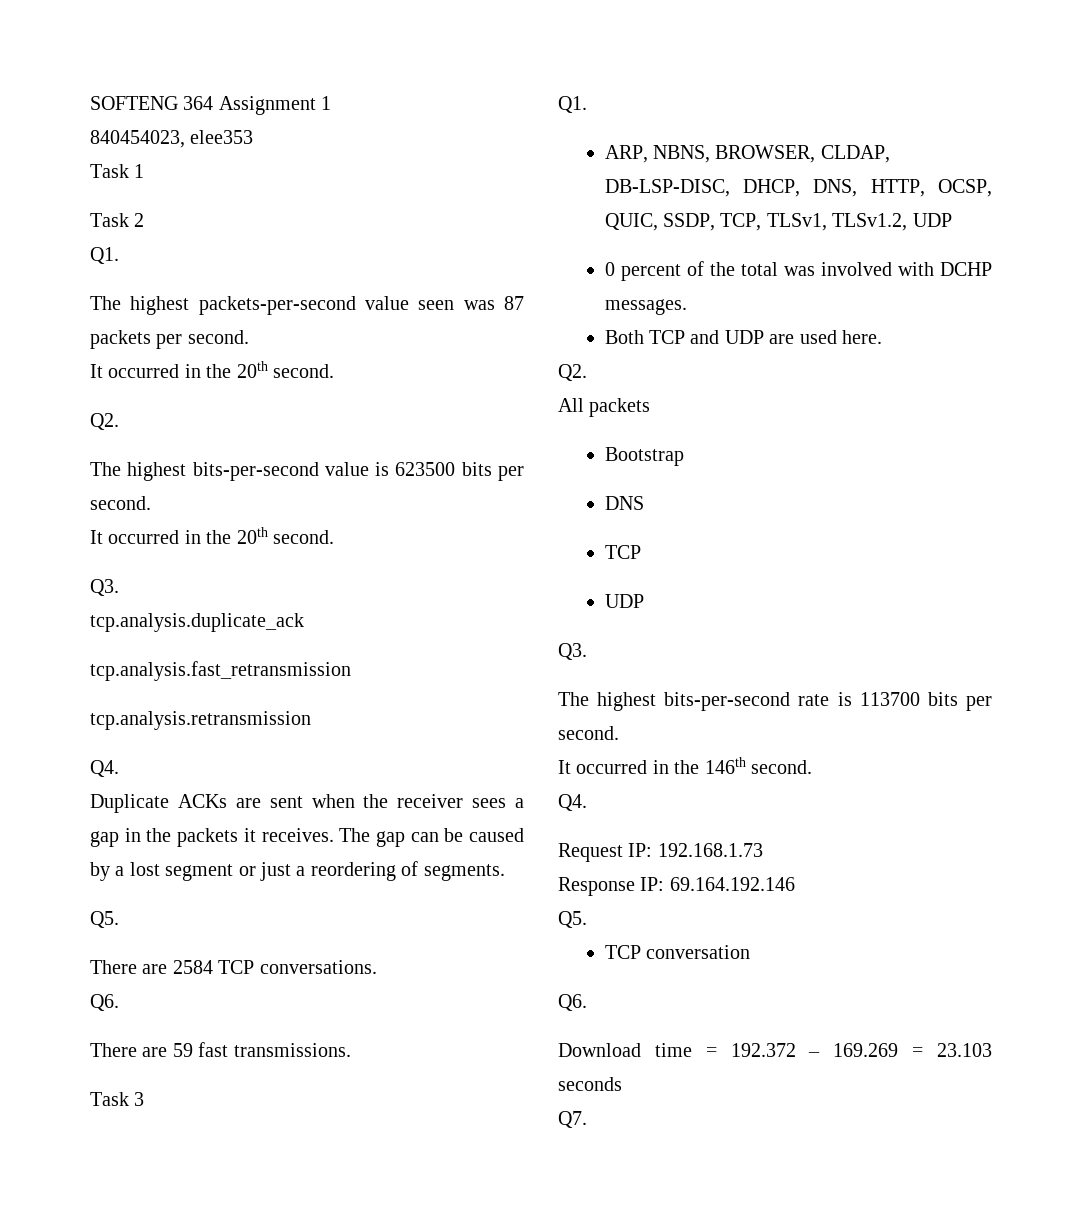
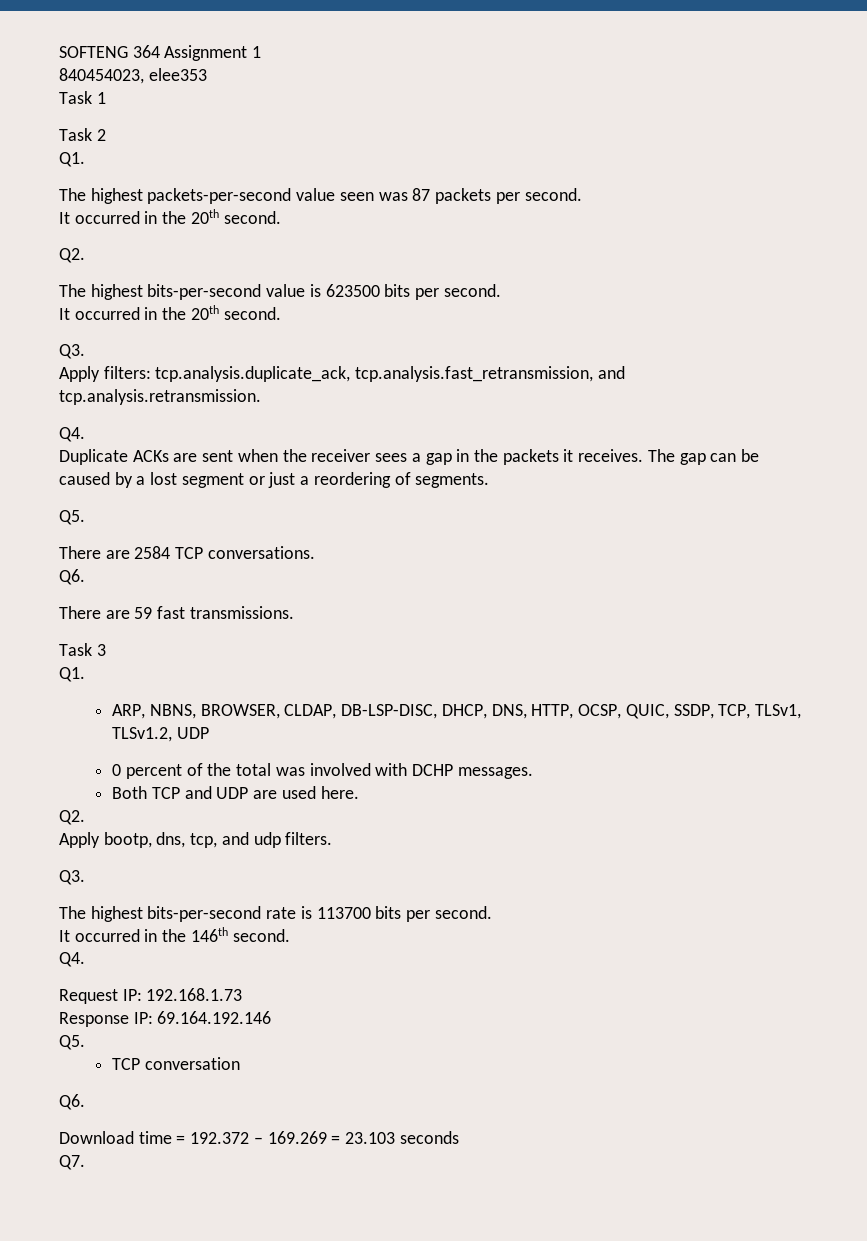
[90,613,304,632] [90,661,351,681] [90,711,311,730] tcp.analysis.duplicate_ack // tcp.analysis.fast_retransmission // tcp.analysis.retransmission -> [59,366,625,382] [59,389,261,405] Apply filters: tcp.analysis.duplicate_ack, tcp.analysis.fast_retransmission, and tcp.analysis.retransmission.
[558,398,651,417] [604,447,684,466] [604,496,644,510] [604,545,641,559] [604,594,644,608] All packets // Bootstrap // DNS // TCP // UDP -> [59,832,333,848] Apply bootp, dns, tcp, and udp filters.

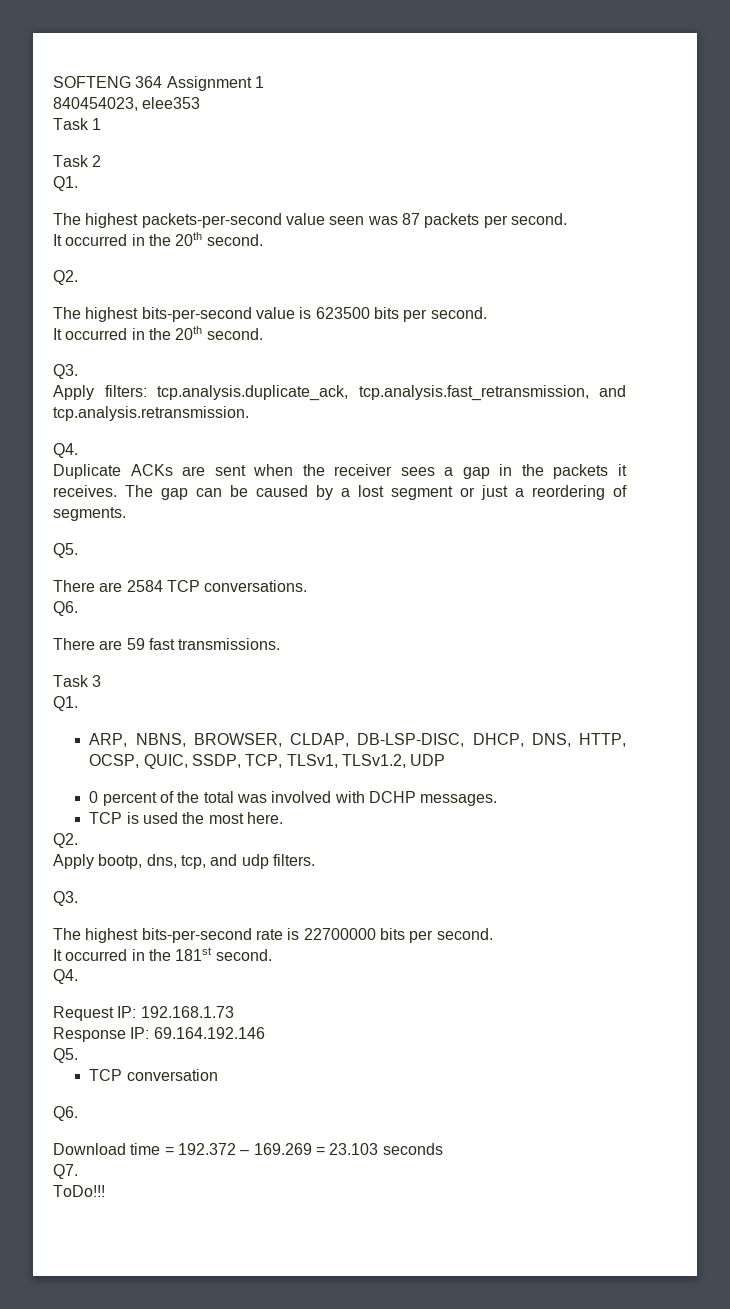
[112,786,316,799] Both TCP and UDP are used -> [89,812,244,824] TCP is used the most
[316,906,492,922] [59,927,228,942] 113700 bits per second. // It occurred in the 146th -> [303,928,493,943] [53,947,212,961] 22700000 bits per second. // It occurred in the 181st
(85, 1162) none -> [53,1185,105,1197] // ToDo!!!

